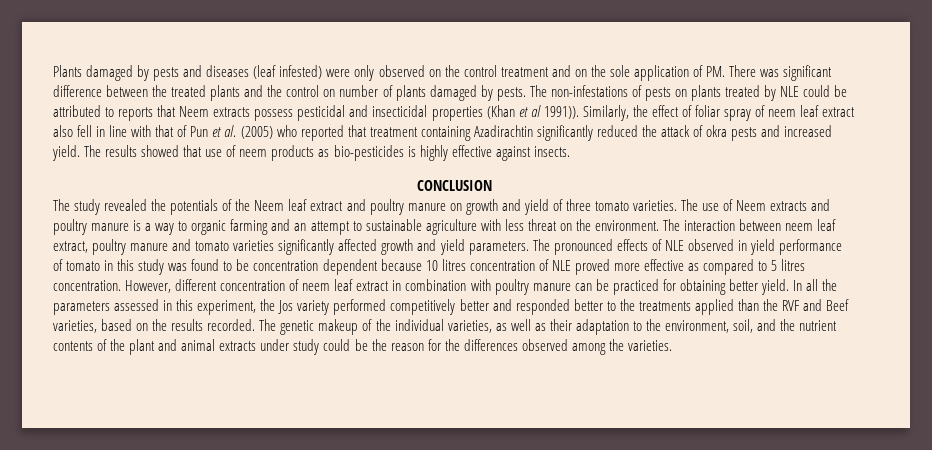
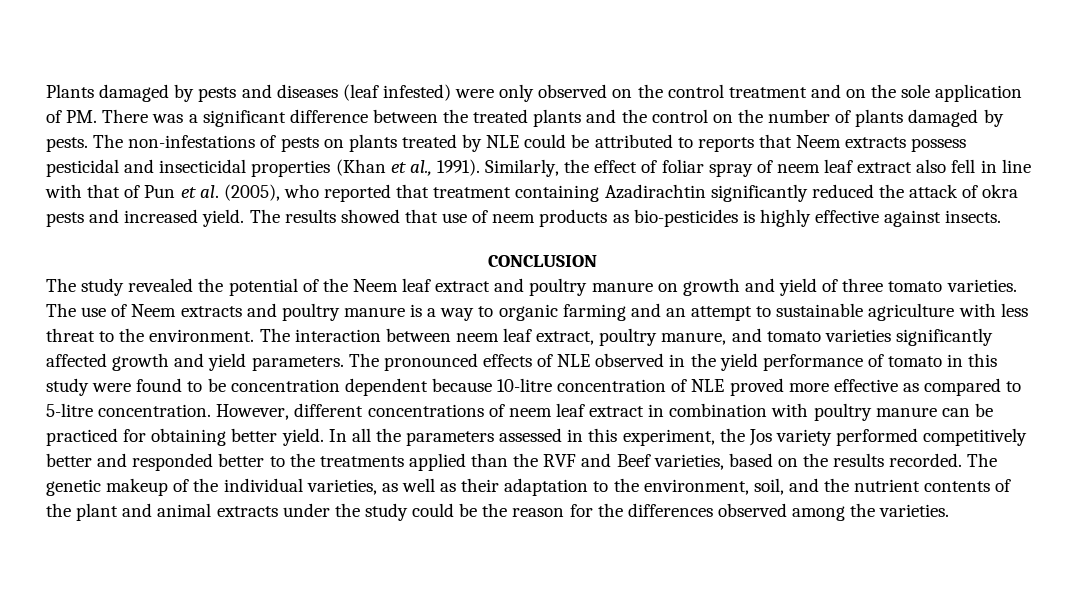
(780, 73) none -> [188,114,198,123] a
(336, 93) none -> [737,109,763,123] the
[530,105,579,119] al 1991)). -> [409,159,480,176] al., 1991).
[240,126,273,139] (2005) -> [223,184,280,201] (2005),
[170,199,219,215] potentials -> [228,278,298,296] potential
[559,223,572,231] on -> [99,331,115,342] to
[130,243,169,251] manure -> [661,332,727,345] manure,
(747, 245) none -> [690,353,716,367] the
[168,263,188,271] was -> [92,383,132,392] were
[425,259,466,271] 10 litres -> [497,378,553,392] 10-litre
[771,259,806,271] 5 litres -> [46,403,93,417] 5-litre
[220,280,286,291] concentration -> [367,404,484,417] concentrations
(290, 345) none -> [334,503,360,517] the

